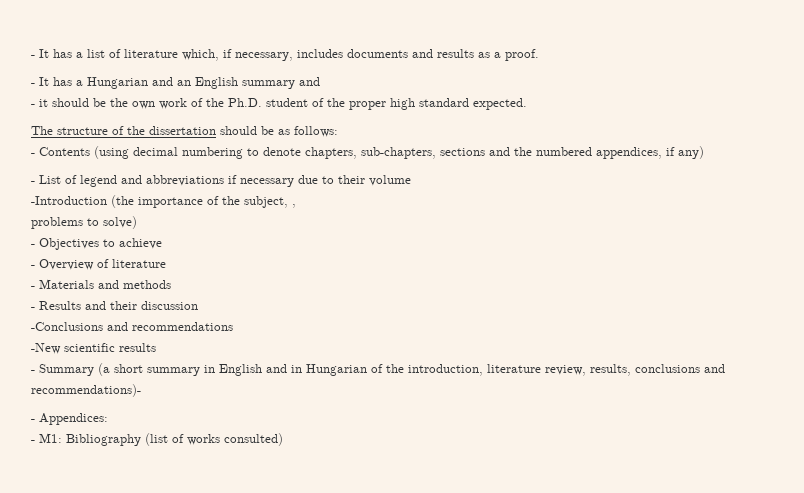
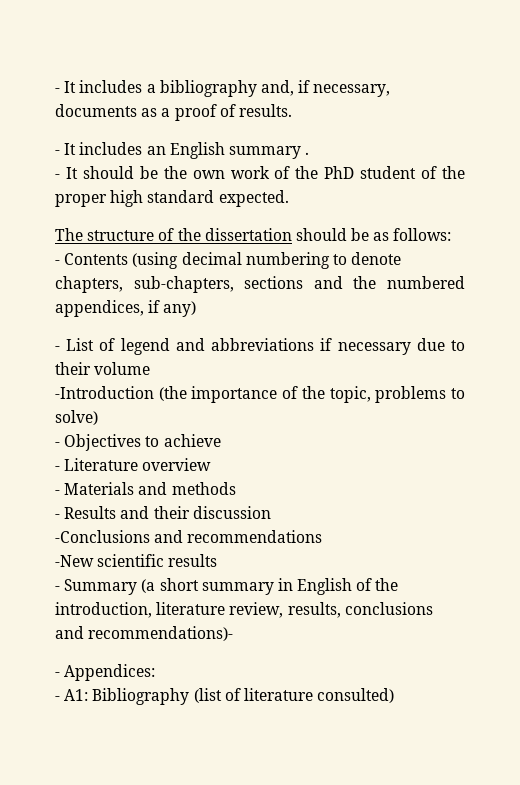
[31,49,539,61] [31,77,173,89] - It has a list of literature which, if necessary, includes documents and results as a proof. // - It has a Hungarian and -> [55,80,391,97] [55,104,292,121] [55,142,143,155] - It includes a bibliography and, if necessary, documents as a proof of results. // - It includes
[299,77,320,86] [31,99,48,107] and // - it -> [305,152,310,155] [55,167,78,179] . // - It
[228,98,262,107] Ph.D. -> [324,166,355,179] PhD
[244,196,296,208] subject, , // -> [329,386,371,403] topic,
[39,259,166,270] Overview of literature -> [64,458,212,471] Literature overview
[266,364,367,376] and in Hungarian -> (353, 586) none
[39,433,62,443] M1: -> [64,689,89,701] A1:
[187,434,220,445] works -> [243,688,313,701] literature

